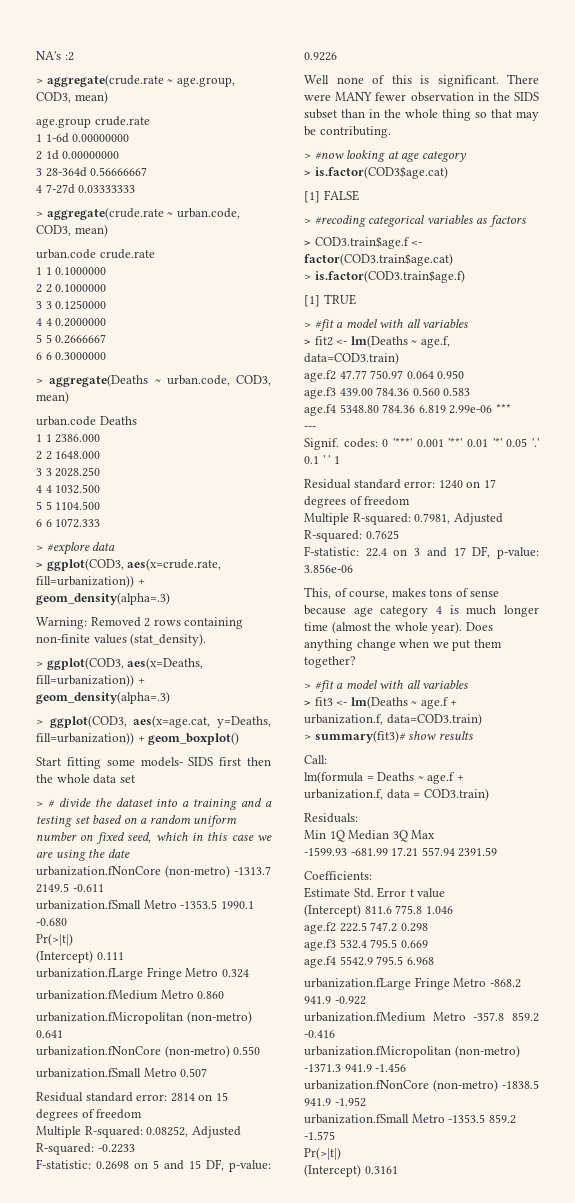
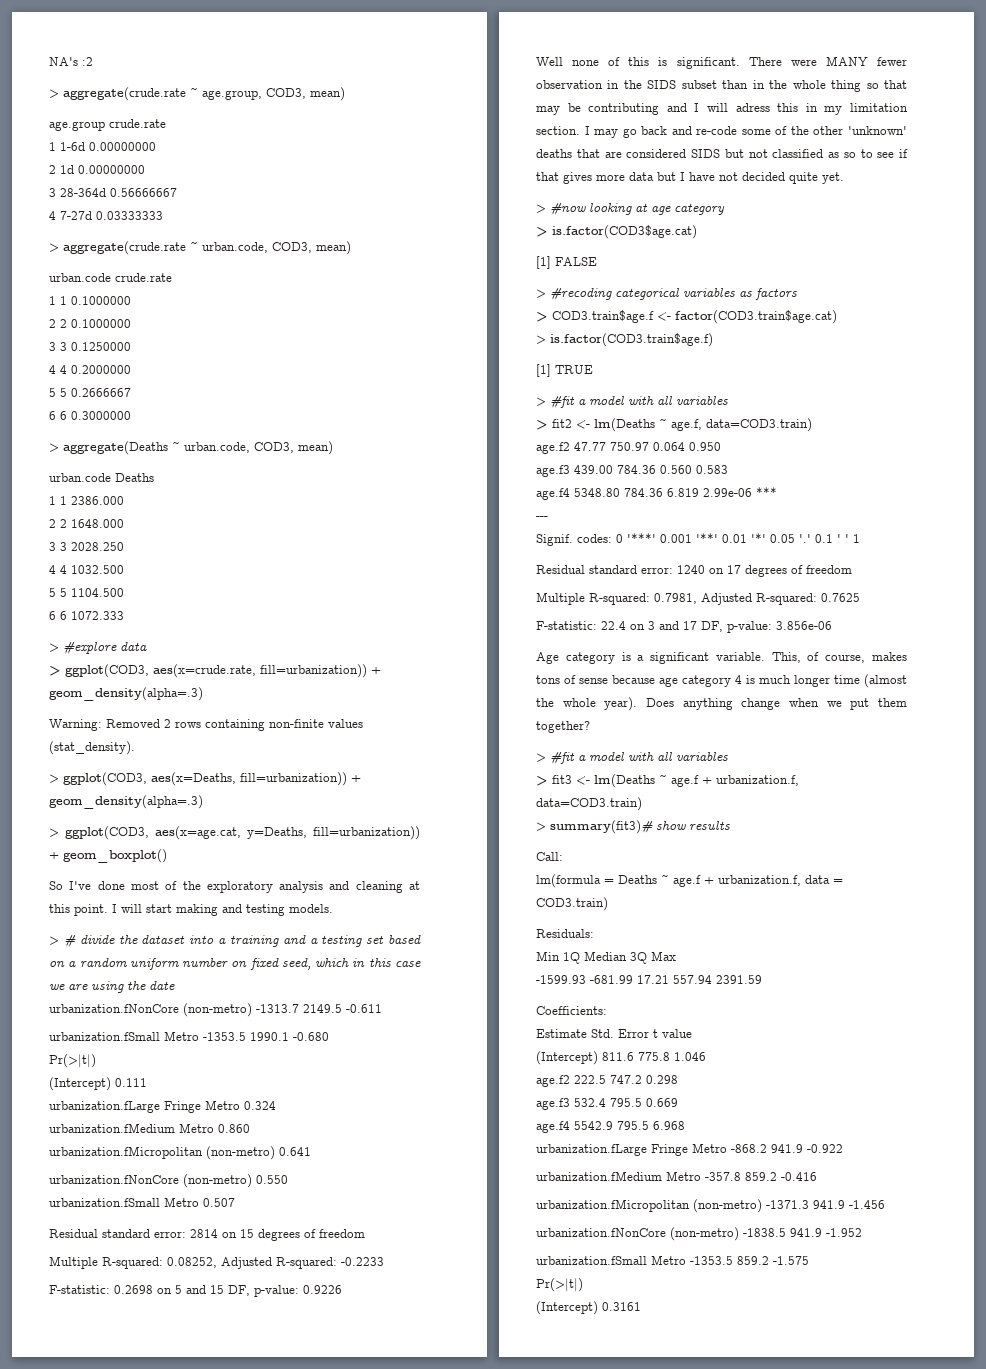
[36,757,271,769] [36,774,135,784] Start fitting some models- SIDS first then the whole data set -> [49,881,421,893] [49,904,333,916] So I've done most of the exploratory analysis and cleaning at this point. I will start making and testing models.
[319,126,391,138] contributing. -> [588,103,908,115] [536,126,907,138] [536,149,908,158] [536,172,844,184] contributing and I will adress this in my limitation section. I may go back and re-code some of the other 'unknown' deaths that are considered SIDS but not classified as so to see if that gives more data but I have not decided quite yet.
(353, 568) none -> [536,652,765,664] Age category is a significant variable.

